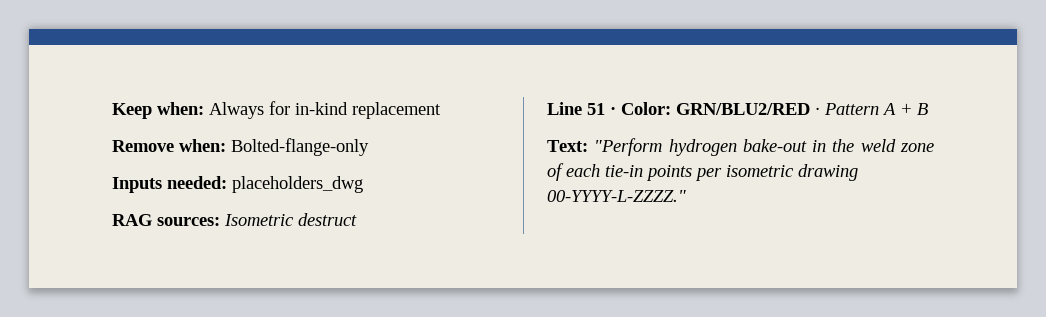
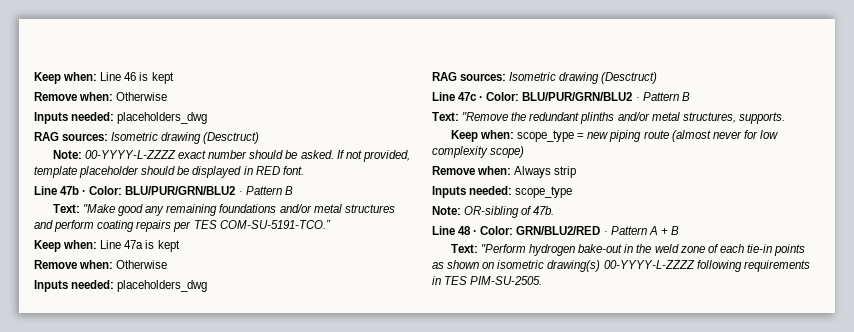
[112,101,441,119] [112,138,369,156] [112,176,363,193] [112,213,357,226] [547,102,605,115] Keep when: Always for in-kind replacement // Remove when: Bolted-flange-only // Inputs needed: placeholders_dwg // RAG sources: Isometric destruct // Line 51 -> [34,72,174,84] [34,92,168,101] [34,112,208,124] [34,132,260,144] [52,150,410,162] [34,166,304,178] [34,186,293,195] [52,204,395,216] [34,220,331,232] [34,240,180,252] [34,260,168,269] [34,280,208,292] [432,72,658,84] [432,92,690,101] [432,112,785,124] [450,130,778,142] [432,146,525,158] [432,166,577,178] [432,186,573,198] [432,206,555,218] [432,226,472,235] Keep when: Line 46 is kept // Remove when: Otherwise // Inputs needed: placeholders_dwg // RAG sources: Isometric drawing (Desctruct) // Note: 00-YYYY-L-ZZZZ exact number should be asked. If not provided, template placeholder should be displayed in RED font. // Line 47b · Color: BLU/PUR/GRN/BLU2 · Pattern B // Text: "Make good any remaining foundations and/or metal structures and perform coating repairs per TES COM-SU-5191-TCO.” // Keep when: Line 47a is kept // Remove when: Otherwise // Inputs needed: placeholders_dwg // RAG sources: Isometric drawing (Desctruct) // Line 47c · Color: BLU/PUR/GRN/BLU2 · Pattern B // Text: "Remove the redundant plinths and/or metal structures, supports. // Keep when: scope_type = new piping route (almost never for low complexity scope) // Remove when: Always strip // Inputs needed: scope_type // Note: OR-sibling of 47b. // Line 48
[695,164,858,181] [547,190,686,202] per isometric drawing 00-YYYY-L-ZZZZ." -> [432,260,810,272] [432,276,543,285] as shown on isometric drawing(s) 00-YYYY-L-ZZZZ following requirements in TES PIM-SU-2505.

